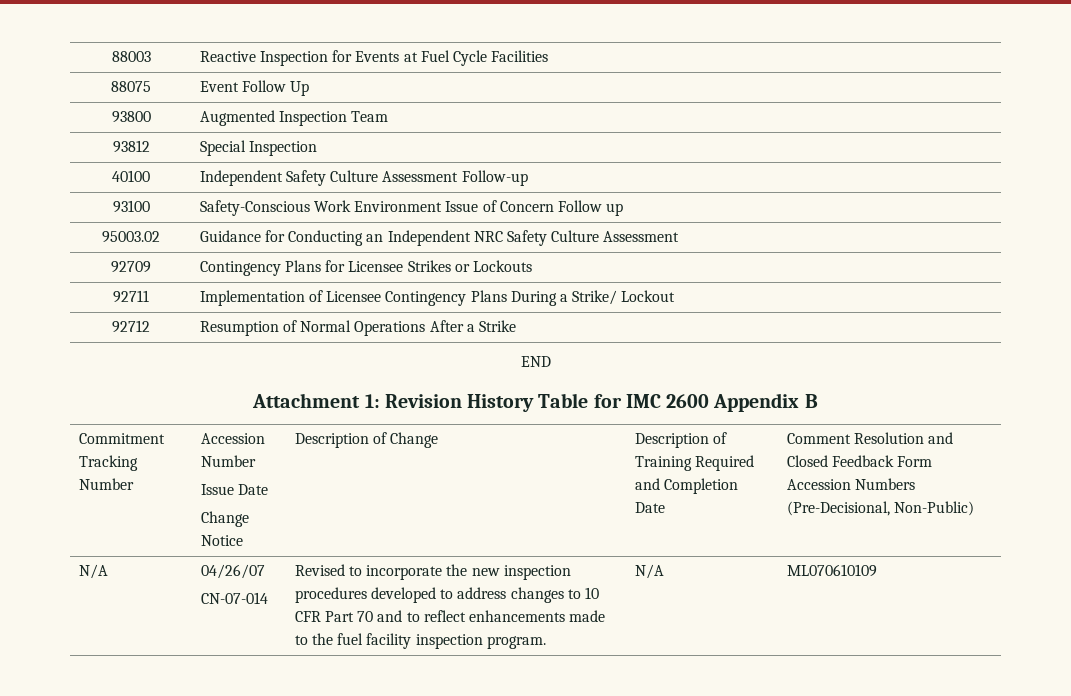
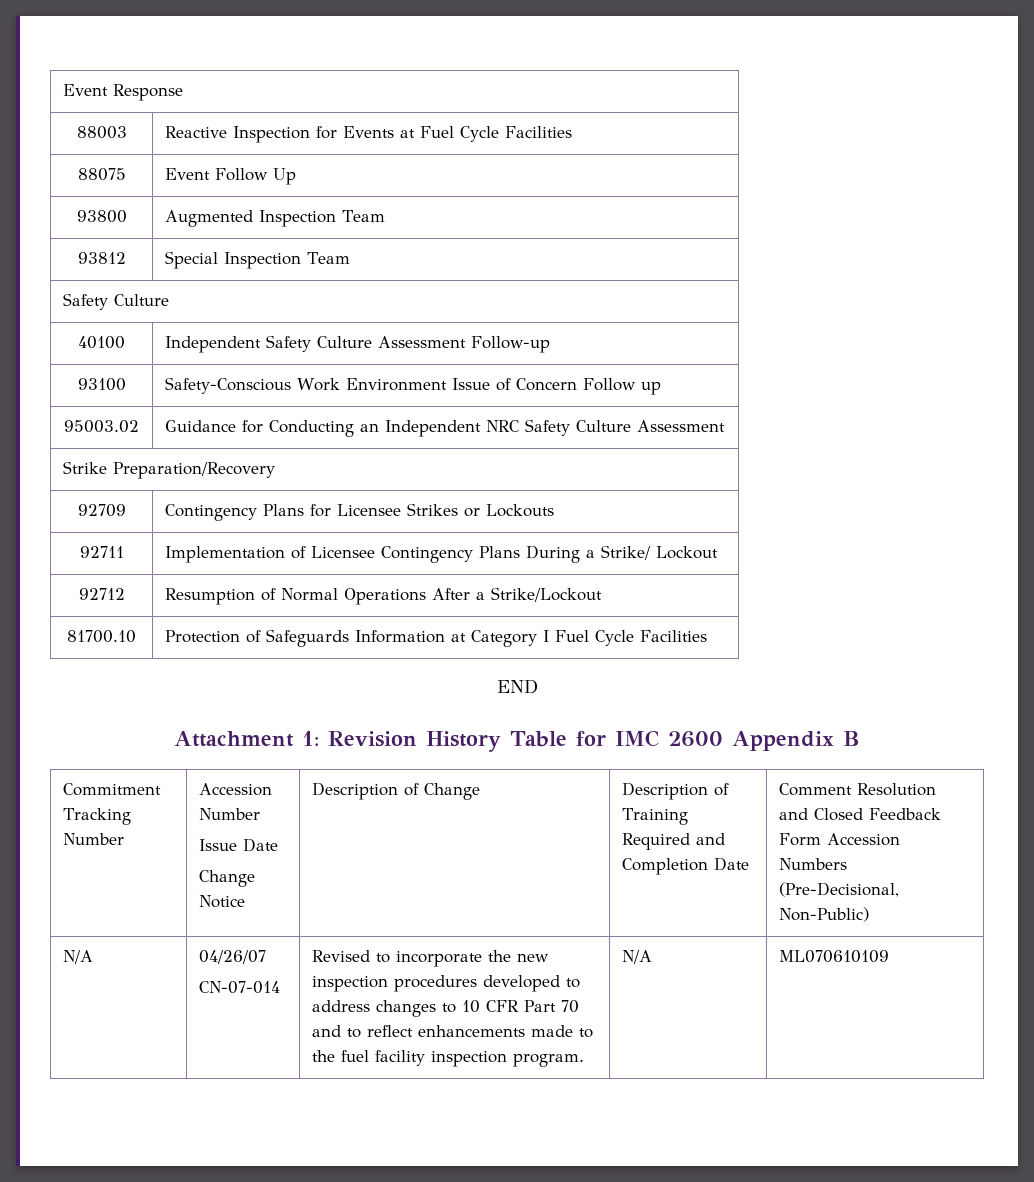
(111, 56) none -> [63,84,184,101] Event Response //
(317, 148) none -> [307,252,351,264] [63,293,170,310] Team // Safety Culture
(680, 236) none -> [63,461,276,479] // Strike Preparation/Recovery
[478,320,516,332] Strike -> [491,587,603,602] [67,630,136,643] [165,629,708,647] Strike/Lockout // 81700.10 | Protection of Safeguards Information at Category I Fuel Cycle Facilities

